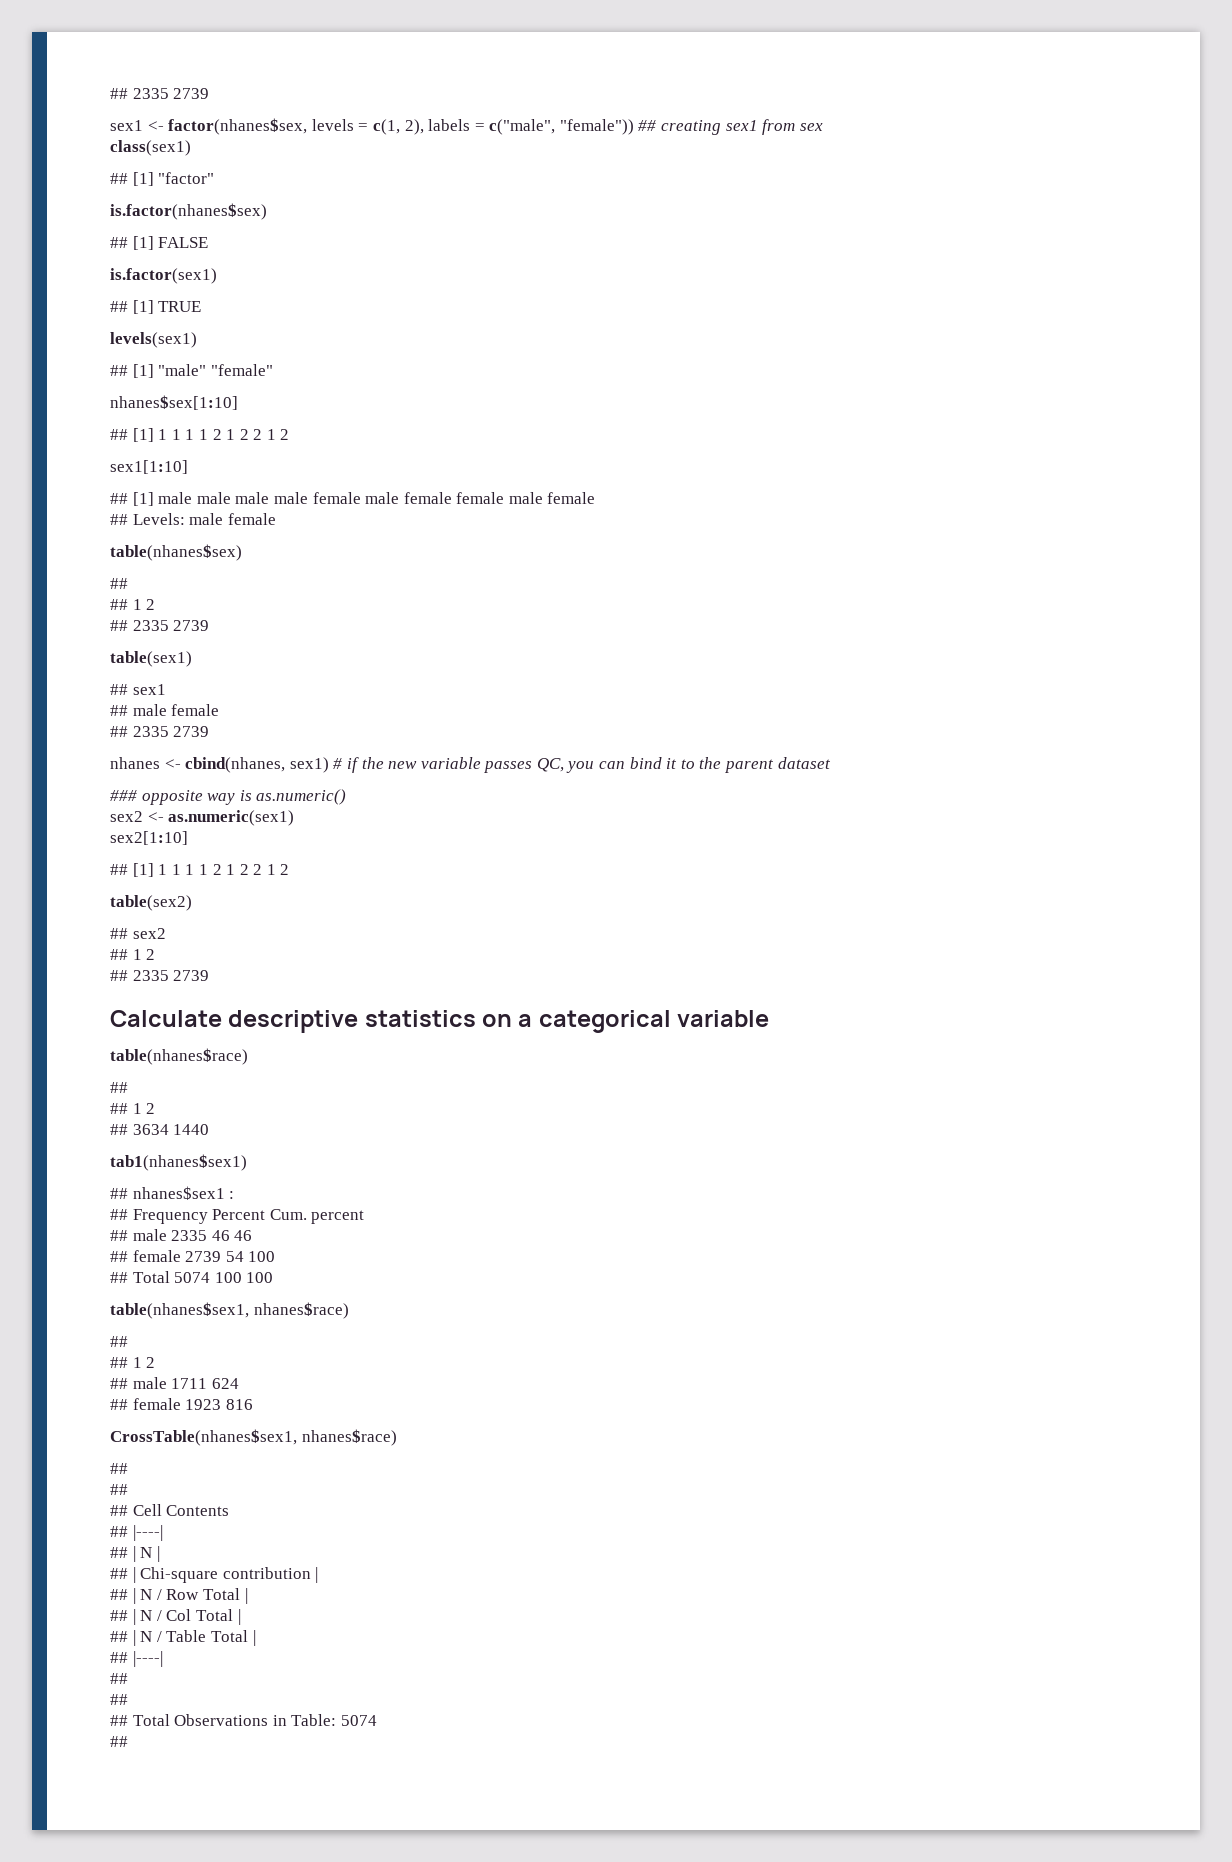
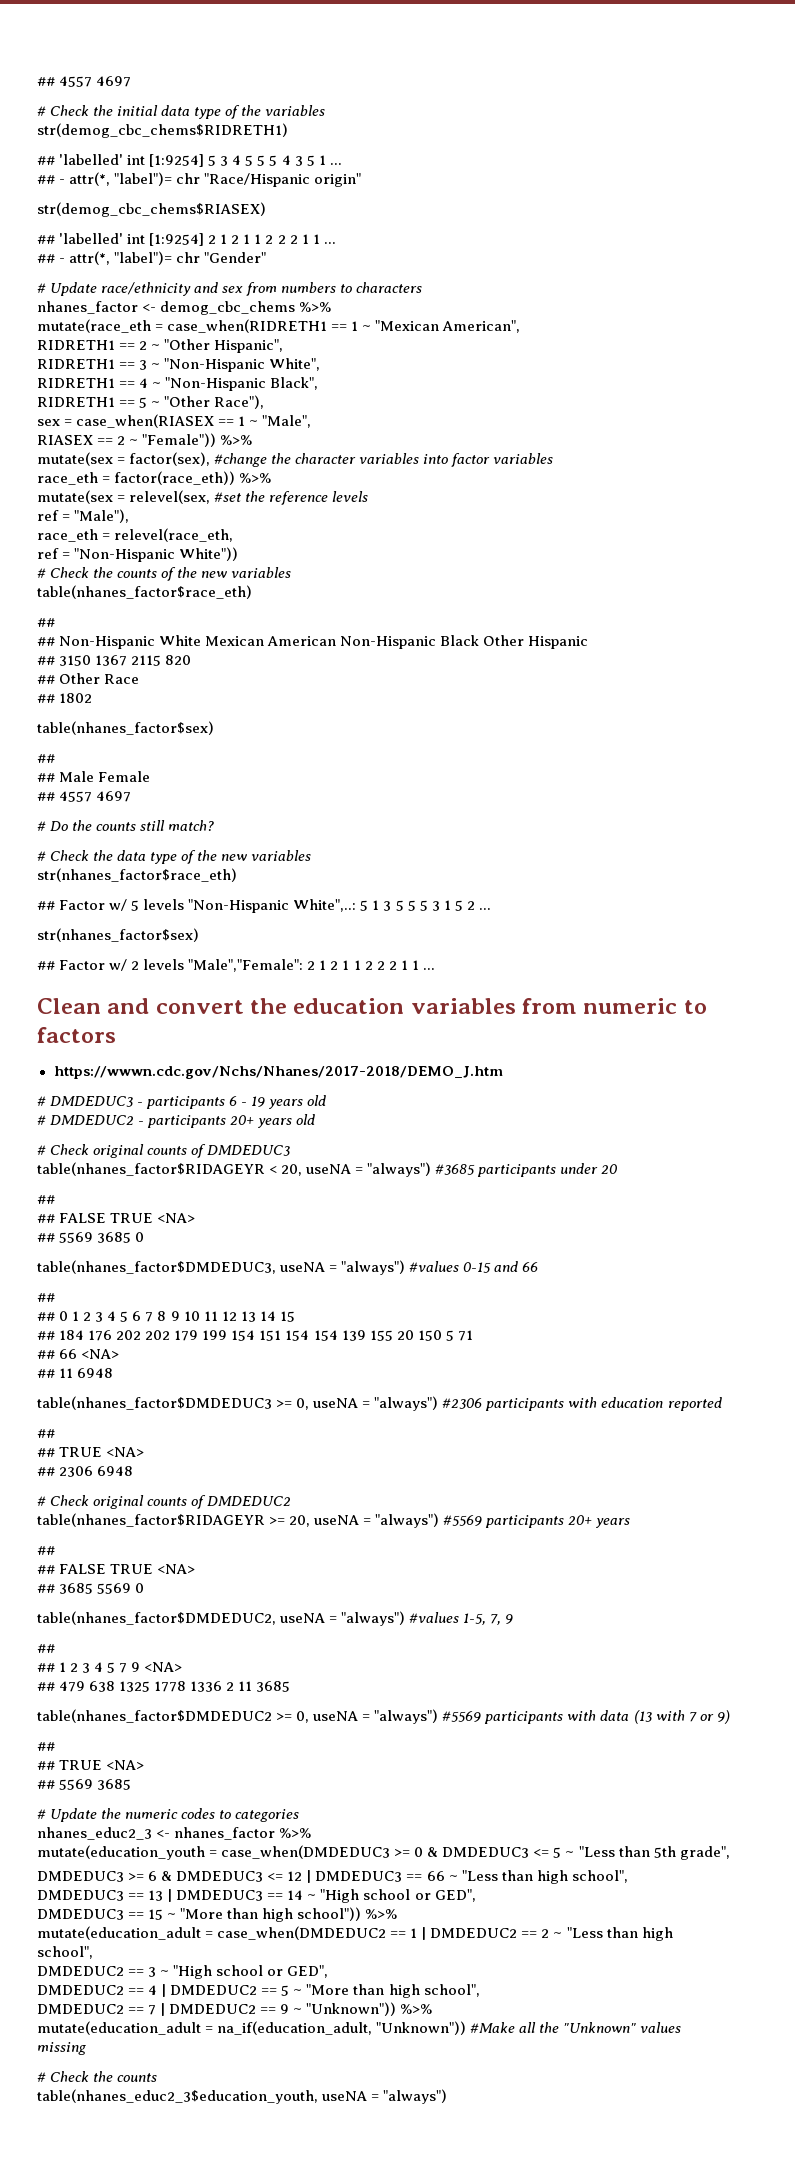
[110,88,210,99] [110,118,823,135] [110,140,191,156] [110,172,215,186] [110,203,267,220] [110,236,209,250] [110,268,217,284] [110,300,202,314] [110,332,197,348] [110,364,273,378] [110,395,238,410] [110,428,290,442] [110,460,188,474] [110,492,596,506] [110,513,276,525] [110,544,242,561] [110,578,128,589] [110,599,156,610] [110,620,210,631] [110,651,192,667] [110,684,166,695] [110,704,220,716] [110,726,210,737] [110,757,831,773] [110,789,347,805] [110,810,295,826] [110,831,188,845] [110,863,290,877] [110,895,192,911] [110,928,166,939] [110,949,156,960] [110,970,210,981] [110,1010,770,1033] [110,1048,248,1065] [110,1082,128,1093] [110,1103,156,1114] [110,1124,210,1135] [110,1154,247,1171] [110,1186,235,1200] [110,1209,365,1224] [110,1229,253,1241] [110,1250,276,1262] [110,1271,274,1283] [110,1302,349,1319] [110,1336,128,1347] [110,1357,156,1368] [110,1377,239,1389] [110,1398,253,1410] [110,1429,397,1446] [110,1463,128,1474] [110,1484,128,1495] [110,1504,230,1516] [110,1525,163,1541] [110,1546,160,1562] [110,1567,319,1583] [110,1588,248,1604] [110,1609,241,1625] [110,1630,256,1646] [110,1651,163,1667] [110,1673,128,1684] [110,1694,128,1705] [110,1714,377,1726] [110,1736,128,1747] ## 2335 2739 // sex1 <- factor(nhanes$sex, levels = c(1, 2), labels = c("male", "female")) ## creating sex1 from sex // class(sex1) // ## [1] "factor" // is.factor(nhanes$sex) // ## [1] FALSE // is.factor(sex1) // ## [1] TRUE // levels(sex1) // ## [1] "male" "female" // nhanes$sex[1:10] // ## [1] 1 1 1 1 2 1 2 2 1 2 // sex1[1:10] // ## [1] male male male male female male female female male female // ## Levels: male female // table(nhanes$sex) // ## // ## 1 2 // ## 2335 2739 // table(sex1) // ## sex1 // ## male female // ## 2335 2739 // nhanes <- cbind(nhanes, sex1) # if the new variable passes QC, you can bind it to the parent dataset // ### opposite way is as.numeric() // sex2 <- as.numeric(sex1) // sex2[1:10] // ## [1] 1 1 1 1 2 1 2 2 1 2 // table(sex2) // ## sex2 // ## 1 2 // ## 2335 2739 // Calculate descriptive statistics on a categorical variable // table(nhanes$race) // ## // ## 1 2 // ## 3634 1440 // tab1(nhanes$sex1) // ## nhanes$sex1 : // ## Frequency Percent Cum. percent // ## male 2335 46 46 // ## female 2739 54 100 // ## Total 5074 100 100 // table(nhanes$sex1, nhanes$race) // ## // ## 1 2 // ## male 1711 624 // ## female 1923 816 // CrossTable(nhanes$sex1, nhanes$race) // ## // ## // ## Cell Contents // ## |----| // ## | N | // ## | Chi-square contribution | // ## | N / Row Total | // ## | N / Col Total | // ## | N / Table Total | // ## |----| // ## // ## // ## Total Observations in Table: 5074 // ## -> [37,76,132,87] [37,105,326,119] [37,123,288,138] [37,154,342,167] [37,172,362,187] [37,202,266,217] [37,233,336,246] [37,251,267,265] [37,282,423,296] [37,301,332,315] [37,319,521,333] [37,339,284,353] [37,358,321,372] [37,377,319,391] [37,395,265,409] [37,414,312,428] [37,433,253,447] [37,452,554,467] [37,471,272,485] [37,490,369,505] [37,509,130,523] [37,528,234,542] [37,547,239,562] [37,567,292,581] [37,585,252,599] [37,618,55,627] [37,635,589,649] [37,655,192,666] [37,673,140,684] [37,693,93,703] [37,721,214,735] [37,754,55,763] [37,771,151,782] [37,791,132,802] [37,820,215,831] [37,850,312,864] [37,868,237,882] [37,899,491,913] [37,928,199,942] [37,959,435,972] [37,998,707,1014] [37,1027,116,1043] [53,1066,504,1079] [37,1095,327,1109] [37,1114,316,1128] [37,1144,291,1158] [37,1162,618,1177] [37,1195,55,1204] [37,1213,196,1223] [37,1232,145,1243] [37,1260,539,1275] [37,1293,55,1302] [37,1311,295,1322] [37,1330,473,1341] [37,1349,120,1359] [37,1368,114,1378] [37,1396,722,1411] [37,1429,55,1438] [37,1447,145,1457] [37,1466,134,1477] [37,1495,292,1509] [37,1513,631,1528] [37,1546,55,1555] [37,1564,196,1574] [37,1583,145,1594] [37,1611,514,1626] [37,1644,55,1653] [37,1662,183,1673] [37,1681,291,1692] [37,1709,730,1724] [37,1742,55,1751] [37,1760,145,1770] [37,1779,132,1790] [37,1808,300,1822] [37,1827,312,1840] [37,1845,730,1860] [37,1870,628,1884] [37,1889,476,1903] [37,1907,398,1922] [37,1926,673,1941] [37,1946,93,1959] [37,1965,329,1979] [37,1984,480,1998] [37,2002,433,2016] [37,2021,682,2035] [37,2042,86,2055] [37,2071,158,2082] [37,2089,448,2104] ## 4557 4697 // # Check the initial data type of the variables // str(demog_cbc_chems$RIDRETH1) // ## 'labelled' int [1:9254] 5 3 4 5 5 5 4 3 5 1 ... // ## - attr(*, "label")= chr "Race/Hispanic origin" // str(demog_cbc_chems$RIASEX) // ## 'labelled' int [1:9254] 2 1 2 1 1 2 2 2 1 1 ... // ## - attr(*, "label")= chr "Gender" // # Update race/ethnicity and sex from numbers to characters // nhanes_factor <- demog_cbc_chems %>% // mutate(race_eth = case_when(RIDRETH1 == 1 ~ "Mexican American", // RIDRETH1 == 2 ~ "Other Hispanic", // RIDRETH1 == 3 ~ "Non-Hispanic White", // RIDRETH1 == 4 ~ "Non-Hispanic Black", // RIDRETH1 == 5 ~ "Other Race"), // sex = case_when(RIASEX == 1 ~ "Male", // RIASEX == 2 ~ "Female")) %>% // mutate(sex = factor(sex), #change the character variables into factor variables // race_eth = factor(race_eth)) %>% // mutate(sex = relevel(sex, #set the reference levels // ref = "Male"), // race_eth = relevel(race_eth, // ref = "Non-Hispanic White")) // # Check the counts of the new variables // table(nhanes_factor$race_eth) // ## // ## Non-Hispanic White Mexican American Non-Hispanic Black Other Hispanic // ## 3150 1367 2115 820 // ## Other Race // ## 1802 // table(nhanes_factor$sex) // ## // ## Male Female // ## 4557 4697 // # Do the counts still match? // # Check the data type of the new variables // str(nhanes_factor$race_eth) // ## Factor w/ 5 levels "Non-Hispanic White",..: 5 1 3 5 5 5 3 1 5 2 ... // str(nhanes_factor$sex) // ## Factor w/ 2 levels "Male","Female": 2 1 2 1 1 2 2 2 1 1 ... // Clean and convert the education variables from numeric to factors // https://wwwn.cdc.gov/Nchs/Nhanes/2017-2018/DEMO_J.htm // # DMDEDUC3 - participants 6 - 19 years old // # DMDEDUC2 - participants 20+ years old // # Check original counts of DMDEDUC3 // table(nhanes_factor$RIDAGEYR < 20, useNA = "always") #3685 participants under 20 // ## // ## FALSE TRUE <NA> // ## 5569 3685 0 // table(nhanes_factor$DMDEDUC3, useNA = "always") #values 0-15 and 66 // ## // ## 0 1 2 3 4 5 6 7 8 9 10 11 12 13 14 15 // ## 184 176 202 202 179 199 154 151 154 154 139 155 20 150 5 71 // ## 66 <NA> // ## 11 6948 // table(nhanes_factor$DMDEDUC3 >= 0, useNA = "always") #2306 participants with education reported // ## // ## TRUE <NA> // ## 2306 6948 // # Check original counts of DMDEDUC2 // table(nhanes_factor$RIDAGEYR >= 20, useNA = "always") #5569 participants 20+ years // ## // ## FALSE TRUE <NA> // ## 3685 5569 0 // table(nhanes_factor$DMDEDUC2, useNA = "always") #values 1-5, 7, 9 // ## // ## 1 2 3 4 5 7 9 <NA> // ## 479 638 1325 1778 1336 2 11 3685 // table(nhanes_factor$DMDEDUC2 >= 0, useNA = "always") #5569 participants with data (13 with 7 or 9) // ## // ## TRUE <NA> // ## 5569 3685 // # Update the numeric codes to categories // nhanes_educ2_3 <- nhanes_factor %>% // mutate(education_youth = case_when(DMDEDUC3 >= 0 & DMDEDUC3 <= 5 ~ "Less than 5th grade", // DMDEDUC3 >= 6 & DMDEDUC3 <= 12 | DMDEDUC3 == 66 ~ "Less than high school", // DMDEDUC3 == 13 | DMDEDUC3 == 14 ~ "High school or GED", // DMDEDUC3 == 15 ~ "More than high school")) %>% // mutate(education_adult = case_when(DMDEDUC2 == 1 | DMDEDUC2 == 2 ~ "Less than high school", // DMDEDUC2 == 3 ~ "High school or GED", // DMDEDUC2 == 4 | DMDEDUC2 == 5 ~ "More than high school", // DMDEDUC2 == 7 | DMDEDUC2 == 9 ~ "Unknown")) %>% // mutate(education_adult = na_if(education_adult, "Unknown")) #Make all the "Unknown" values missing // # Check the counts // table(nhanes_educ2_3$education_youth, useNA = "always")

